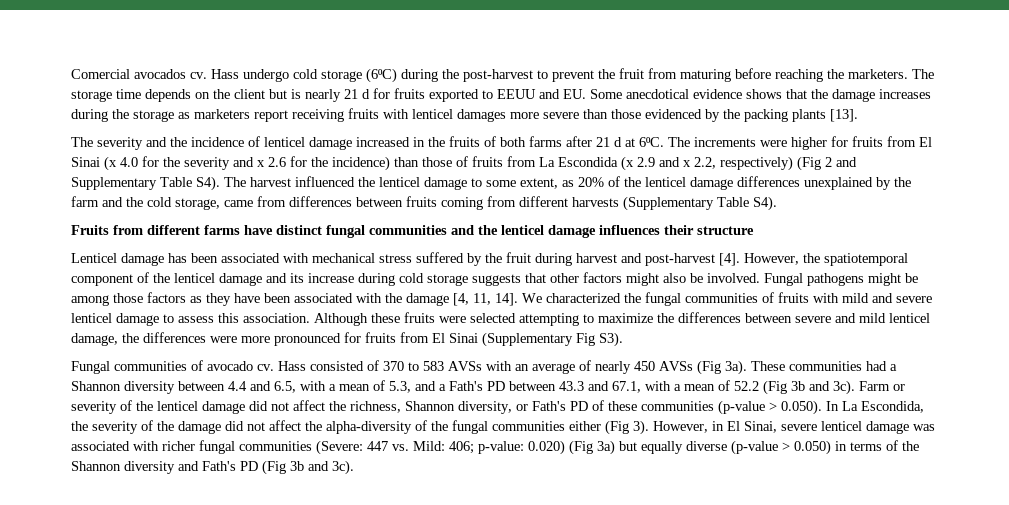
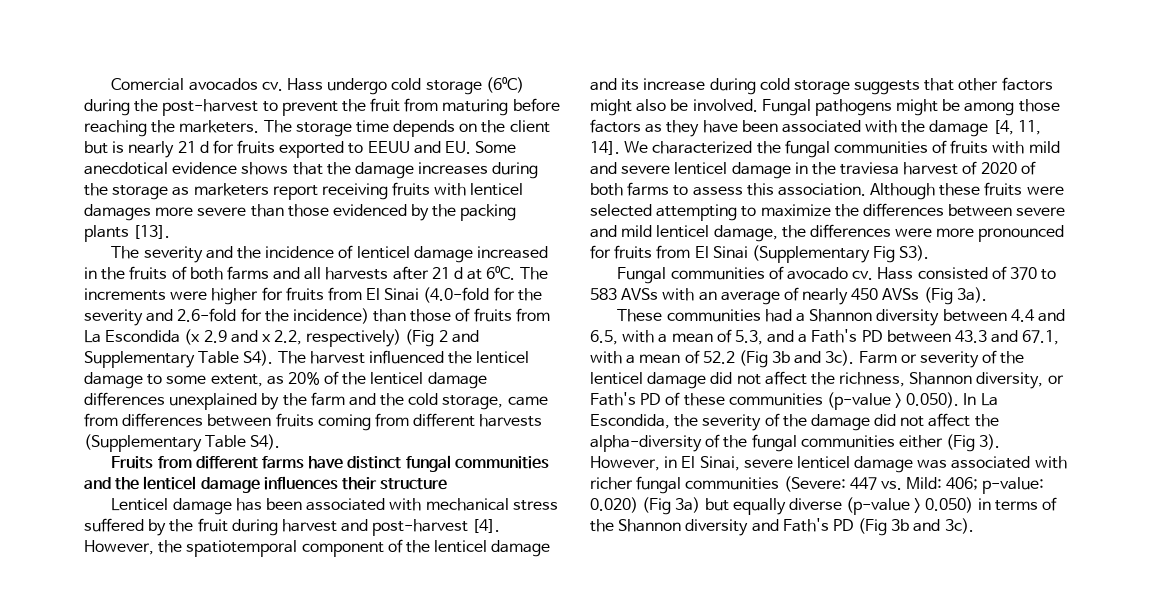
(562, 141) none -> [273,267,389,280] and all harvests
[104,156,138,171] (x 4.0 -> [423,287,490,303] (4.0-fold
[257,157,286,167] x 2.6 -> [177,308,237,322] 2.6-fold
(159, 319) none -> [794,161,1036,175] [590,182,670,196] in the traviesa harvest of 2020 of both farms
(747, 367) none -> (987, 295) //

